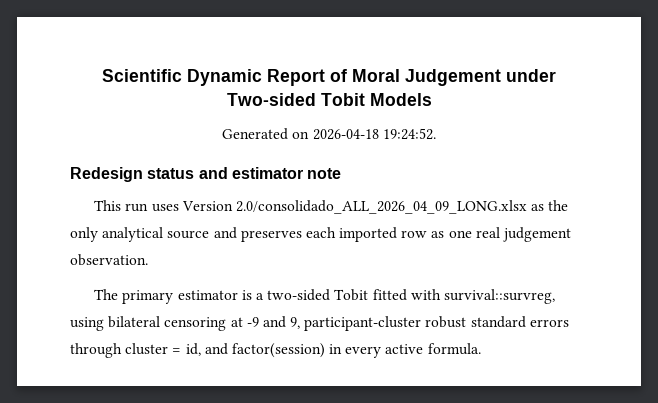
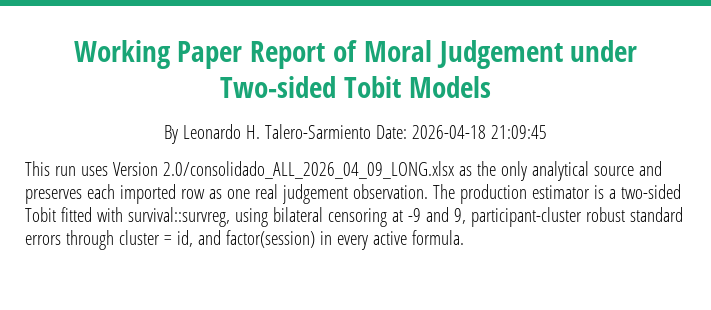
[102,69,262,86] Scientific Dynamic -> [73,40,243,69] Working Paper
[222,128,436,140] [70,167,342,182] Generated on 2026-04-18 19:24:52. // Redesign status and estimator note -> [164,124,547,144] By Leonardo H. Talero-Sarmiento Date: 2026-04-18 21:09:45
[94,289,174,304] // The primary -> [432,184,527,204] The production

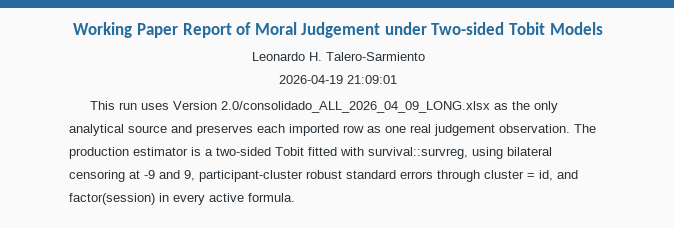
[164,125,179,144] By -> (603, 28) none
[375,125,547,139] Date: 2026-04-18 21:09:45 -> [279,75,397,84] // 2026-04-19 21:09:01

